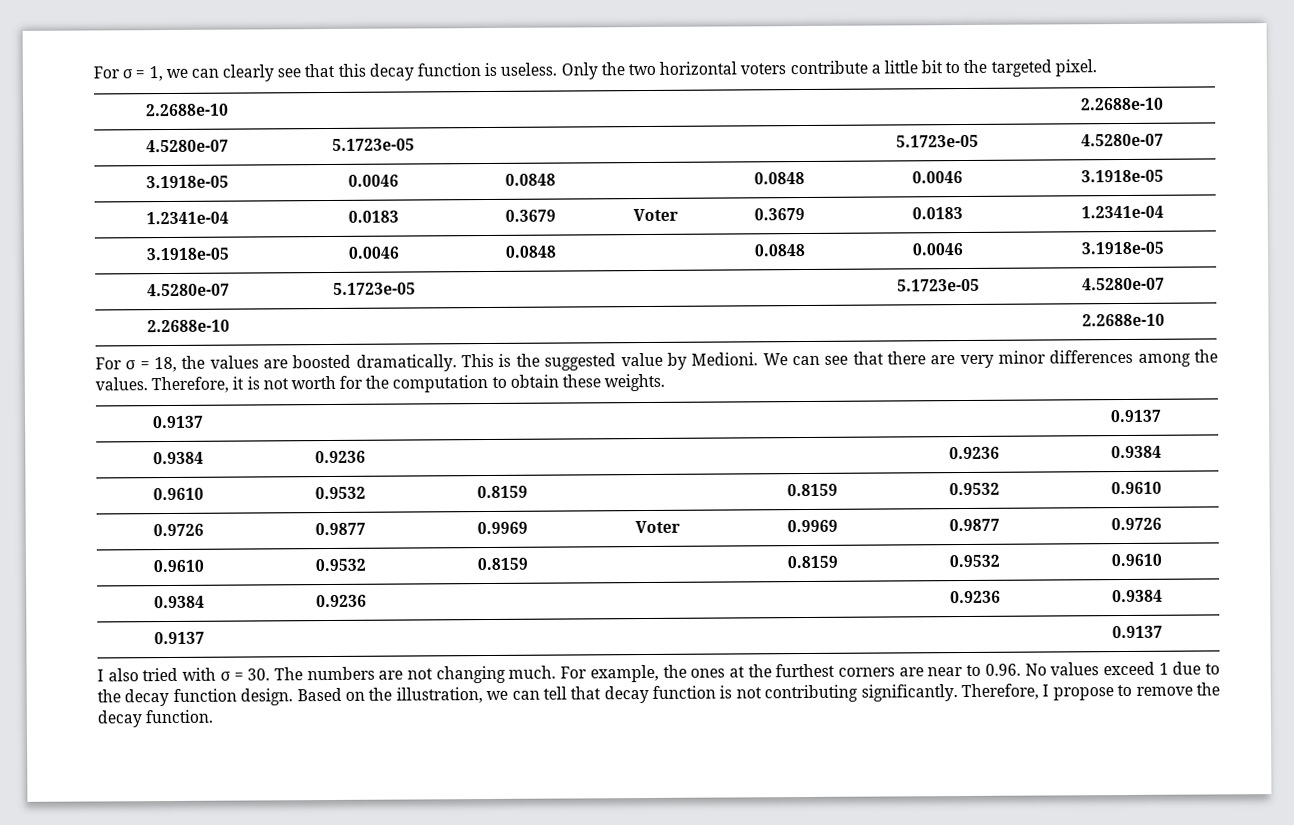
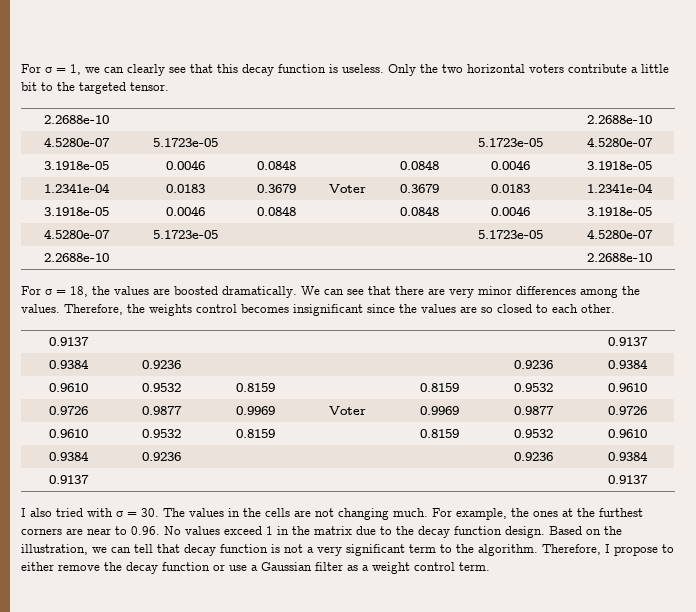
[1054,59,1097,77] pixel. -> [130,82,169,91] tensor.
[461,352,759,371] This is the suggested value by Medioni. -> (297, 292) none
[232,373,666,393] it is not worth for the computation to obtain these weights. -> [127,304,615,316] the weights control becomes insignificant since the values are so closed to each other.
[306,666,375,681] numbers -> [189,508,290,517] values in the cells
(1169, 668) none -> [277,526,352,535] in the matrix
[764,684,958,703] contributing significantly. -> [307,544,538,556] a very significant term to the algorithm.
(1133, 690) none -> [21,562,54,571] either
[145,709,214,724] function. -> [162,562,490,574] function or use a Gaussian filter as a weight control term.

